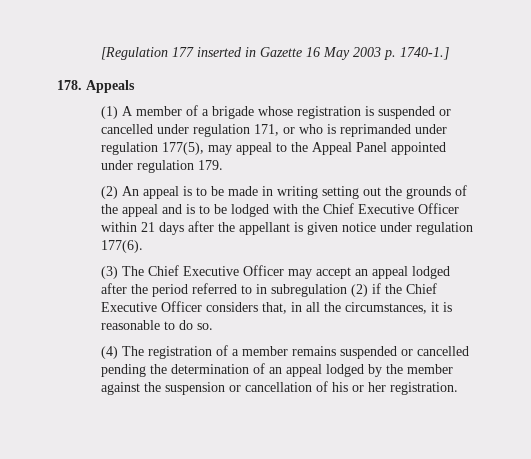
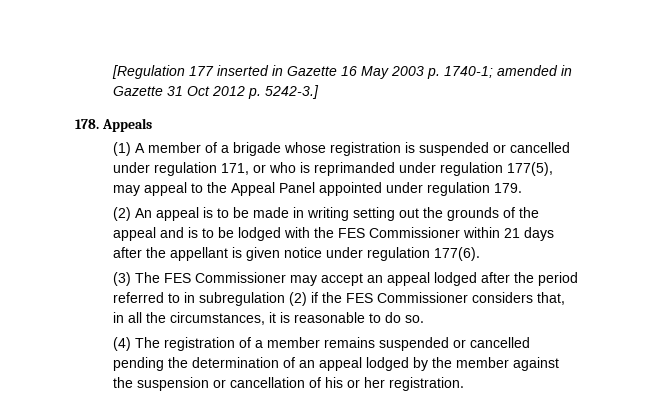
[400,47,450,60] 1740-1.] -> [444,65,573,78] [113,85,320,99] 1740-1; amended in Gazette 31 Oct 2012 p. 5242-3.]
[323,203,460,214] Chief Executive Officer -> [338,227,461,238] FES Commissioner
[148,265,285,276] Chief Executive Officer -> [164,272,287,283] FES Commissioner
[406,283,438,294] [101,301,203,312] Chief Executive Officer -> [346,292,469,303] FES Commissioner

